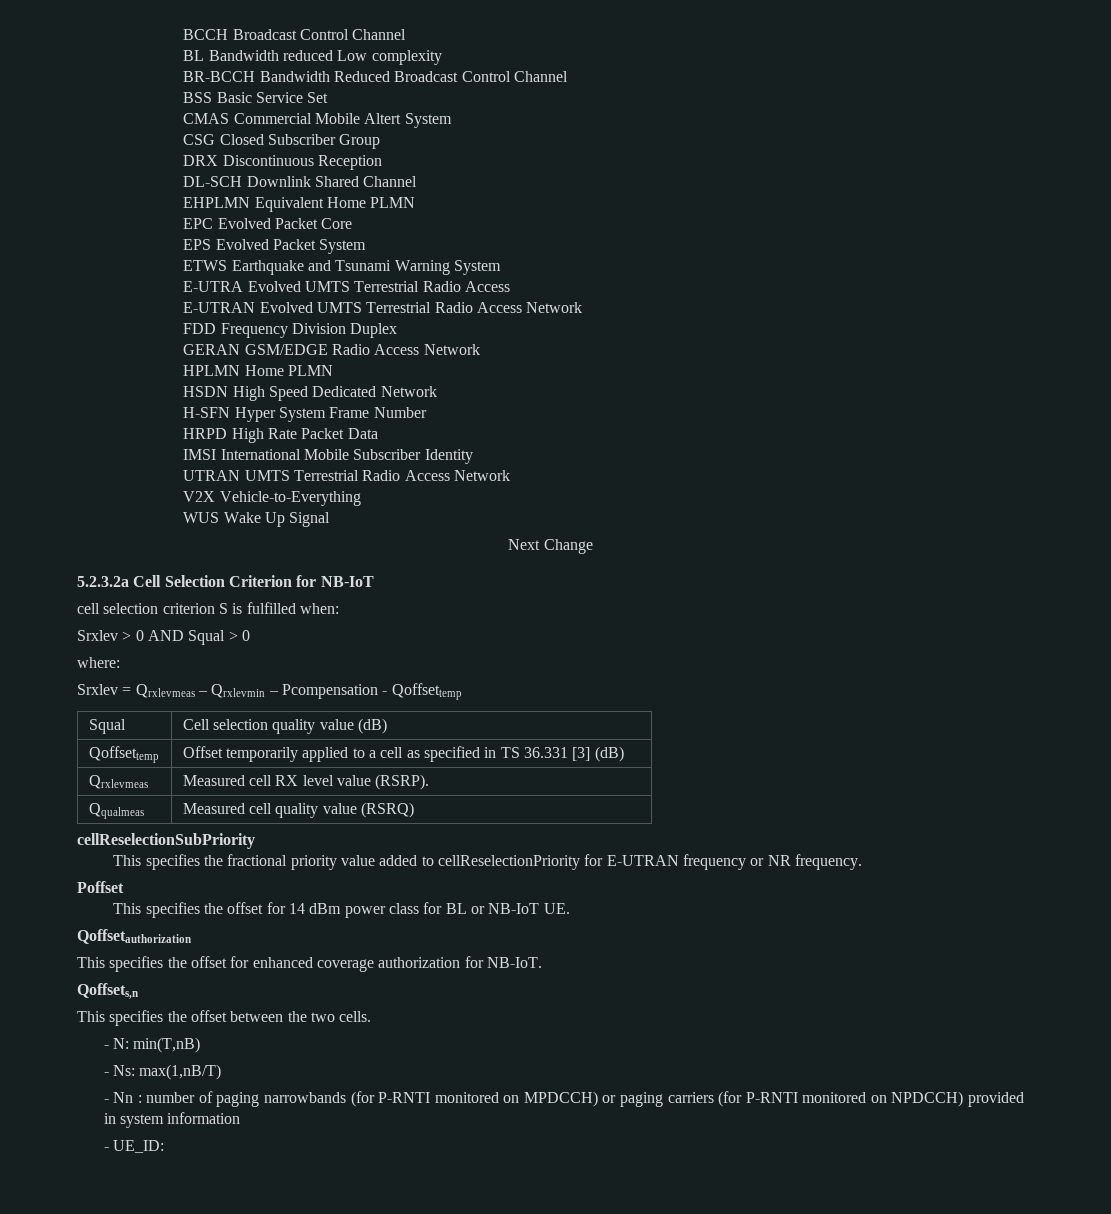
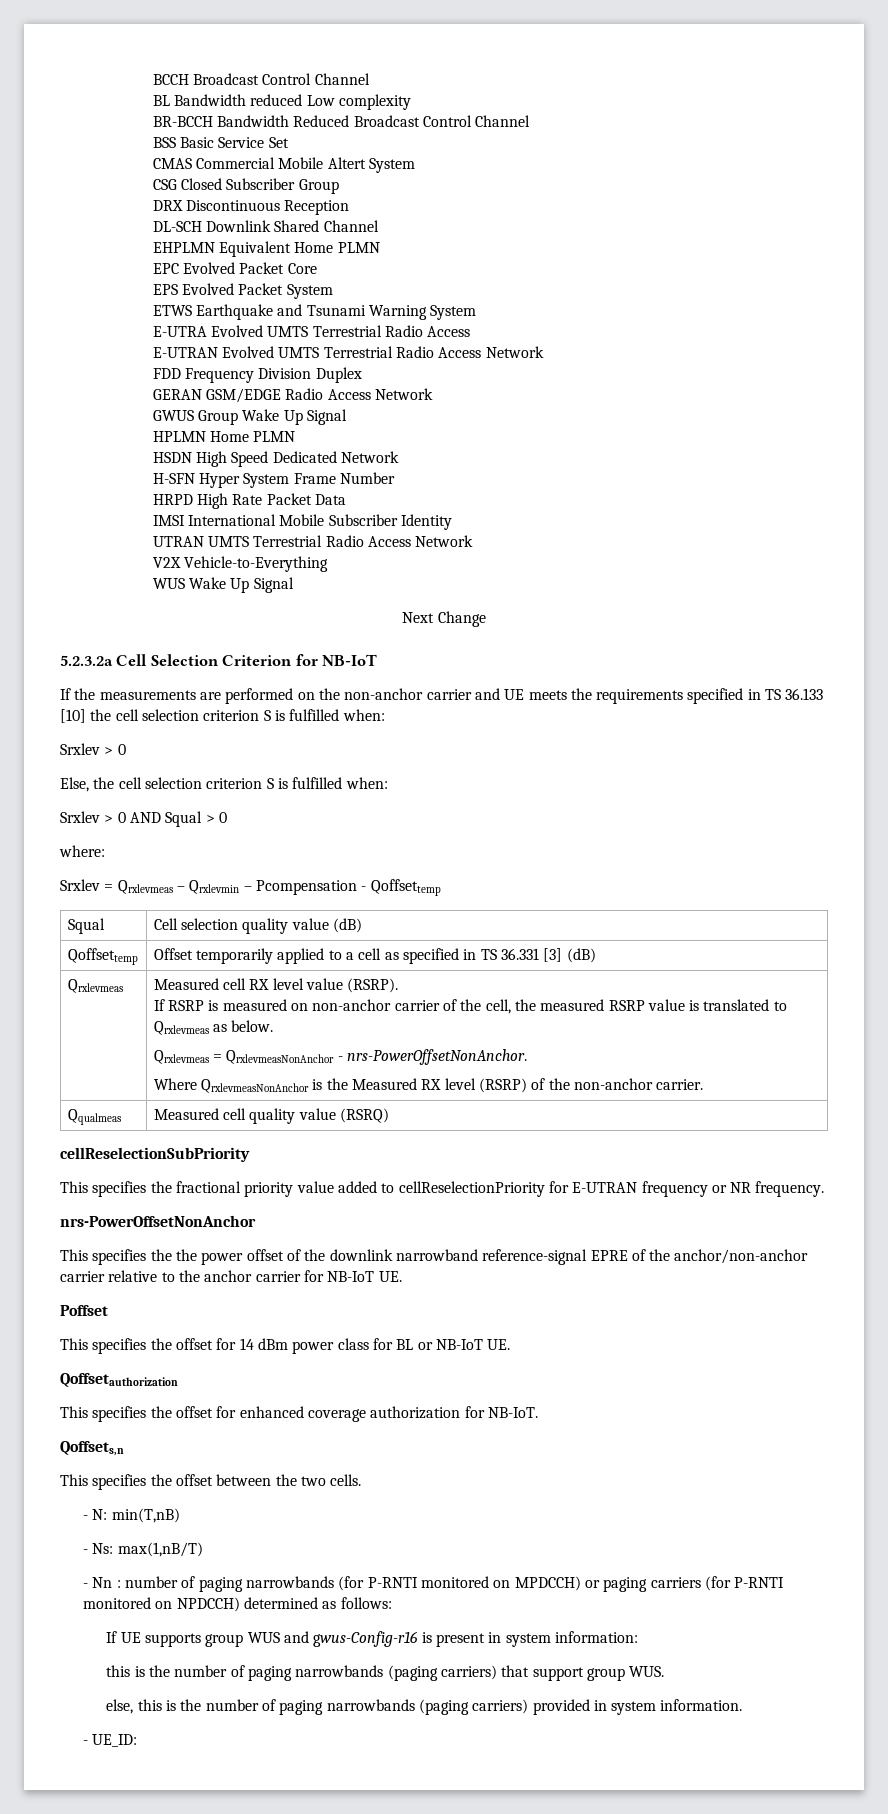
(480, 349) none -> [152,409,347,425] // GWUS Group Wake Up Signal
(374, 581) none -> [60,688,824,704] [60,709,385,723] [60,743,126,755] [60,777,115,792] If the measurements are performed on the non-anchor carrier and UE meets the requirements specified in TS 36.133 [10] the cell selection criterion S is fulfilled when: // Srxlev > 0 // Else, the
(430, 782) none -> [153,999,787,1014] [153,1020,274,1035] [153,1049,527,1065] [153,1078,704,1093] // If RSRP is measured on non-anchor carrier of the cell, the measured RSRP value is translated to Qrxlevmeas as below. // Qrxlevmeas = QrxlevmeasNonAnchor - nrs-PowerOffsetNonAnchor. // Where QrxlevmeasNonAnchor is the Measured RX level (RSRP) of the non-anchor carrier.
(862, 862) none -> [60,1215,256,1227] [60,1249,809,1265] [60,1270,402,1282] // nrs-PowerOffsetNonAnchor // This specifies the the power offset of the downlink narrowband reference-signal EPRE of the anchor/non-anchor carrier relative to the anchor carrier for NB-IoT UE.
(964, 1099) none -> [244,1597,392,1609] [106,1631,638,1647] [106,1665,665,1681] [106,1699,529,1715] determined as follows: // If UE supports group WUS and gwus-Config-r16 is present in system information: // this is the number of paging narrowbands (paging carriers) that support group WUS. // else, this is the number of paging narrowbands (paging carriers)
[167,1112,241,1124] information -> [660,1699,743,1711] information.

